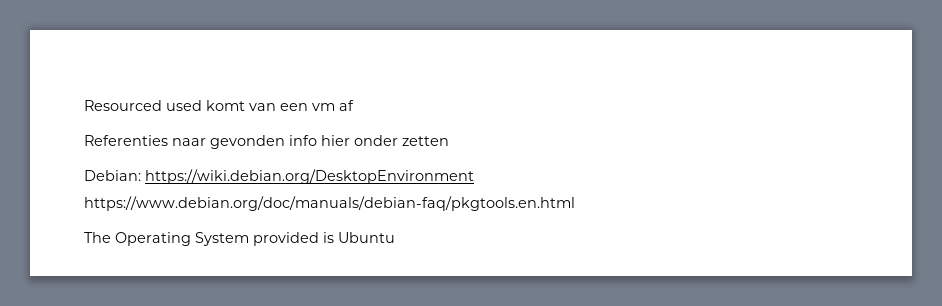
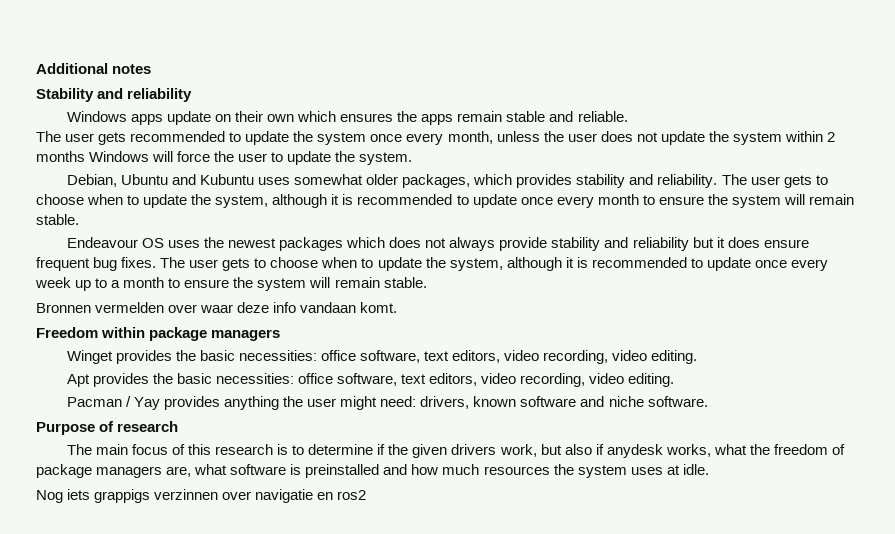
[84,100,354,111] [84,135,449,149] [84,169,474,184] [84,196,575,211] [84,232,395,246] Resourced used komt van een vm af // Referenties naar gevonden info hier onder zetten // Debian: https://wiki.debian.org/DesktopEnvironment // https://www.debian.org/doc/manuals/debian-faq/pkgtools.en.html // The Operating System provided is Ubuntu -> [36,63,152,74] [36,88,193,102] [66,111,628,125] [36,131,835,145] [36,151,413,165] [66,174,828,188] [36,194,854,208] [36,214,79,225] [66,237,809,251] [36,257,828,271] [35,277,427,291] [36,302,398,313] [36,327,281,341] [66,350,698,364] [66,373,675,387] [66,396,708,410] [36,421,179,435] [66,444,845,458] [36,464,709,478] [36,489,367,503] Additional notes // Stability and reliability // Windows apps update on their own which ensures the apps remain stable and reliable. // The user gets recommended to update the system once every month, unless the user does not update the system within 2 months Windows will force the user to update the system. // Debian, Ubuntu and Kubuntu uses somewhat older packages, which provides stability and reliability. The user gets to choose when to update the system, although it is recommended to update once every month to ensure the system will remain stable. // Endeavour OS uses the newest packages which does not always provide stability and reliability but it does ensure frequent bug fixes. The user gets to choose when to update the system, although it is recommended to update once every week up to a month to ensure the system will remain stable. // Bronnen vermelden over waar deze info vandaan komt. // Freedom within package managers // Winget provides the basic necessities: office software, text editors, video recording, video editing. // Apt provides the basic necessities: office software, text editors, video recording, video editing. // Pacman / Yay provides anything the user might need: drivers, known software and niche software. // Purpose of research // The main focus of this research is to determine if the given drivers work, but also if anydesk works, what the freedom of package managers are, what software is preinstalled and how much resources the system uses at idle. // Nog iets grappigs verzinnen over navigatie en ros2

